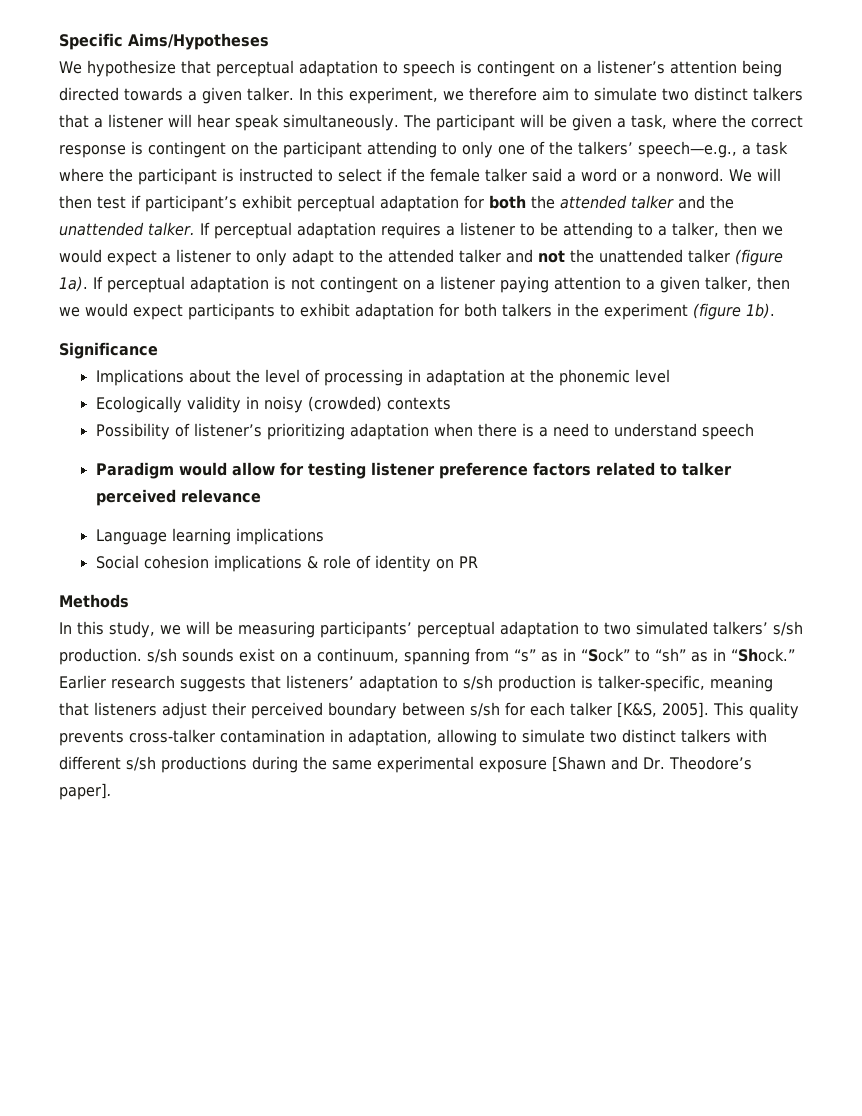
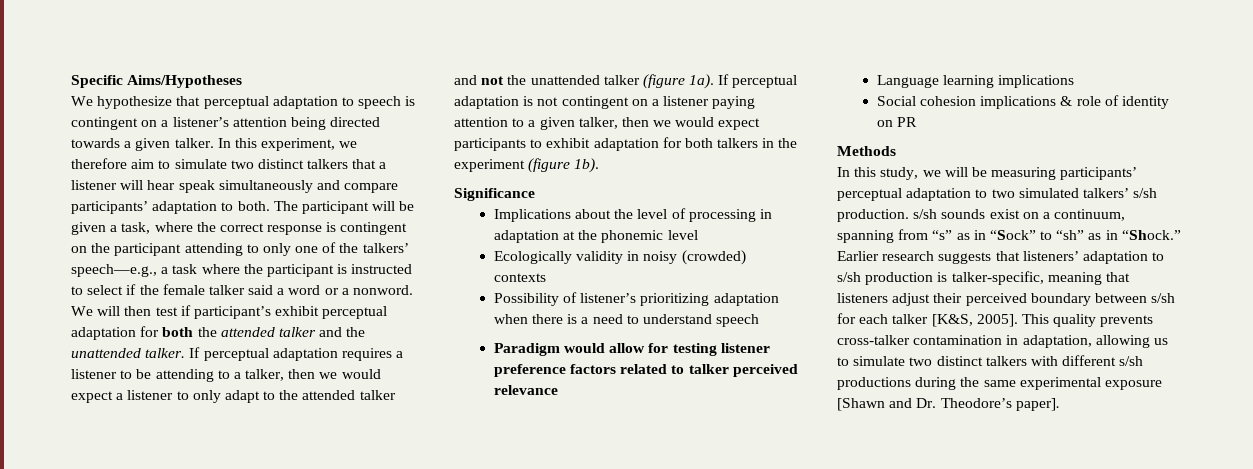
[283,114,399,131] simultaneously. -> [218,180,399,193] [71,201,270,214] simultaneously and compare participants’ adaptation to both.
(497, 737) none -> [1153,338,1168,345] us

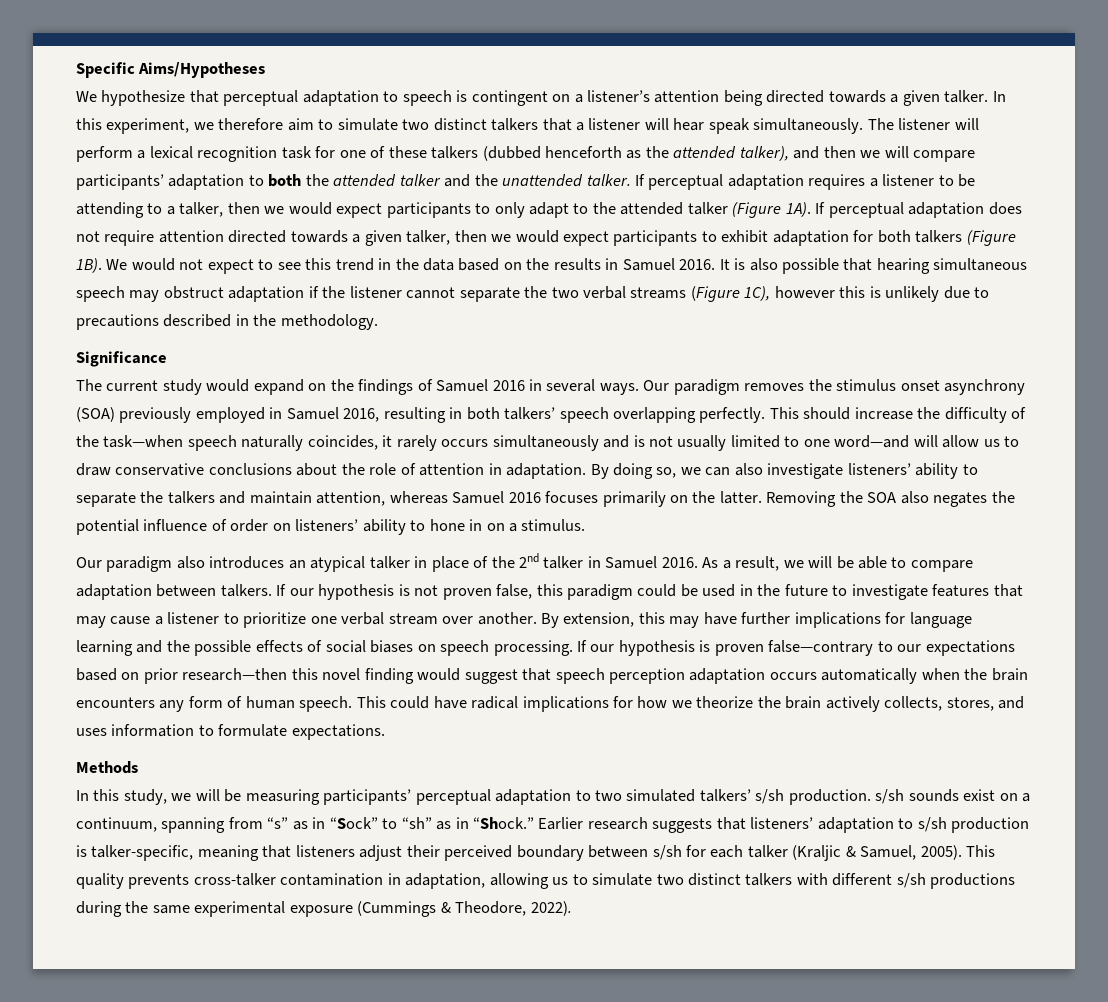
[218,180,399,193] [71,201,415,214] [71,222,408,235] [71,242,409,256] [71,264,413,277] [71,284,414,295] [71,305,388,319] [71,326,160,340] simultaneously and compare participants’ adaptation to both. The participant will be given a task, where the correct response is contingent on the participant attending to only one of the talkers’ speech—e.g., a task where the participant is instructed to select if the female talker said a word or a nonword. We will then test if participant’s exhibit perceptual adaptation for -> [753,118,979,134] [76,146,976,162] [76,174,264,190] simultaneously. The listener will perform a lexical recognition task for one of these talkers (dubbed henceforth as the attended talker), and then we will compare participants’ adaptation to
[116,390,174,400] a listener -> [386,202,471,218] participants
[454,74,798,89] [454,96,756,109] [454,117,525,127] and not the unattended talker (figure 1a). If perceptual adaptation is not contingent on a listener paying attention to -> [732,202,1022,218] [76,230,348,246] (Figure 1A). If perceptual adaptation does not require attention directed towards
[762,138,798,148] [454,158,600,173] [454,188,535,201] [493,208,772,222] [493,230,698,243] [493,250,746,265] [493,273,546,282] [493,292,779,306] [493,314,760,327] [493,343,770,356] [493,364,798,377] [493,385,558,395] [876,75,1075,88] [876,95,1169,109] [876,117,918,127] in the experiment (figure 1b). // Significance // Implications about the level of processing in adaptation at the phonemic level // Ecologically validity in noisy (crowded) contexts // Possibility of listener’s prioritizing adaptation when there is a need to understand speech // Paradigm would allow for testing listener preference factors related to talker perceived relevance // Language learning implications // Social cohesion implications & role of identity on PR -> [966,230,1016,246] [76,258,1028,274] [76,286,990,302] [76,314,378,330] [76,351,167,367] [76,379,1026,395] [76,407,1027,423] [76,435,1020,451] [76,463,978,479] [76,491,1015,507] [76,519,586,535] [76,553,973,572] [76,584,1023,600] [76,612,972,628] [76,640,1015,656] [76,668,1028,684] [76,696,1025,712] [76,724,385,740] (Figure 1B). We would not expect to see this trend in the data based on the results in Samuel 2016. It is also possible that hearing simultaneous speech may obstruct adaptation if the listener cannot separate the two verbal streams (Figure 1C), however this is unlikely due to precautions described in the methodology. // Significance // The current study would expand on the findings of Samuel 2016 in several ways. Our paradigm removes the stimulus onset asynchrony (SOA) previously employed in Samuel 2016, resulting in both talkers’ speech overlapping perfectly. This should increase the difficulty of the task—when speech naturally coincides, it rarely occurs simultaneously and is not usually limited to one word—and will allow us to draw conservative conclusions about the role of attention in adaptation. By doing so, we can also investigate listeners’ ability to separate the talkers and maintain attention, whereas Samuel 2016 focuses primarily on the latter. Removing the SOA also negates the potential influence of order on listeners’ ability to hone in on a stimulus. // Our paradigm also introduces an atypical talker in place of the 2nd talker in Samuel 2016. As a result, we will be able to compare adaptation between talkers. If our hypothesis is not proven false, this paradigm could be used in the future to investigate features that may cause a listener to prioritize one verbal stream over another. By extension, this may have further implications for language learning and the possible effects of social biases on speech processing. If our hypothesis is proven false—contrary to our expectations based on prior research—then this novel finding would suggest that speech perception adaptation occurs automatically when the brain encounters any form of human speech. This could have radical implications for how we theorize the brain actively collects, stores, and uses information to formulate expectations.
[931,314,1018,327] [K&S, 2005]. -> [792,845,962,861] (Kraljic & Samuel, 2005).
[837,398,1060,411] [Shawn and Dr. Theodore’s paper]. -> [357,901,572,917] (Cummings & Theodore, 2022).

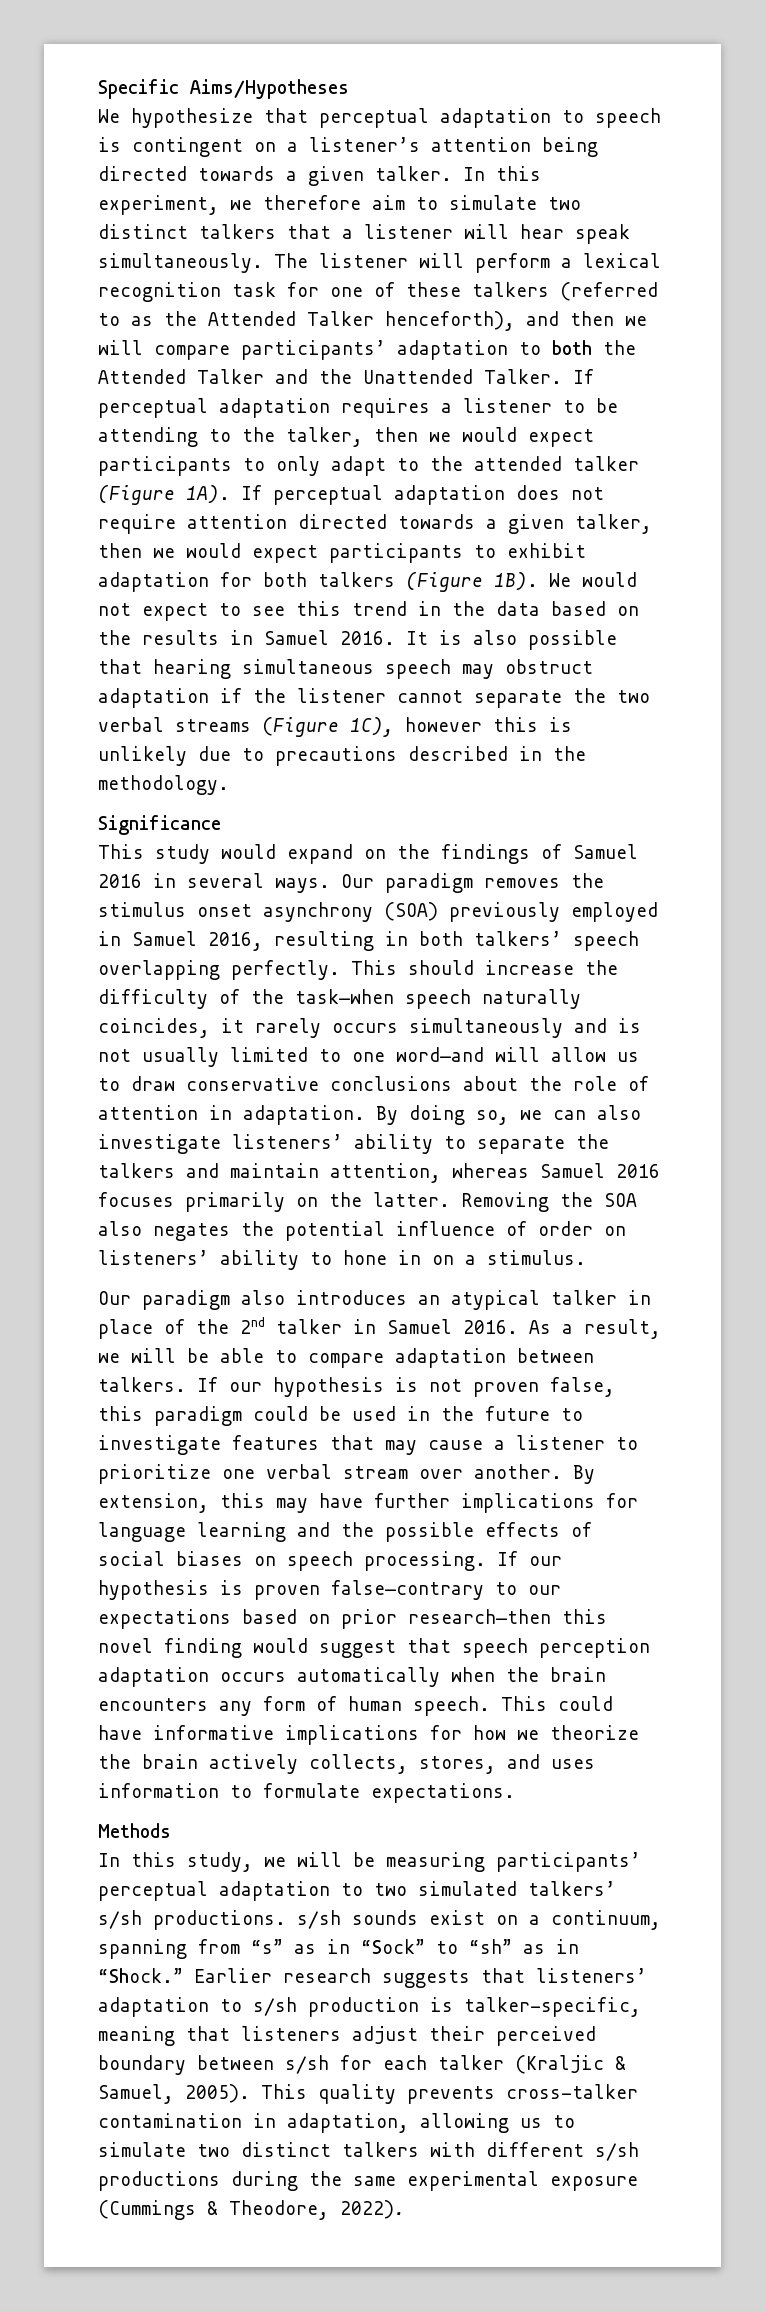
[482,146,789,161] (dubbed henceforth as the attended talker), -> [560,282,658,301] [98,311,515,331] (referred to as the Attended Talker henceforth),
[333,174,631,187] attended talker and the unattended talker. -> [98,369,562,384] Attended Talker and the Unattended Talker.
[166,206,175,215] a -> [242,427,275,442] the
[76,379,159,391] The current -> [98,844,144,859] This
[471,696,519,709] radical -> [153,1725,274,1740] informative
[788,789,871,805] production. -> [153,1910,286,1930] productions.

